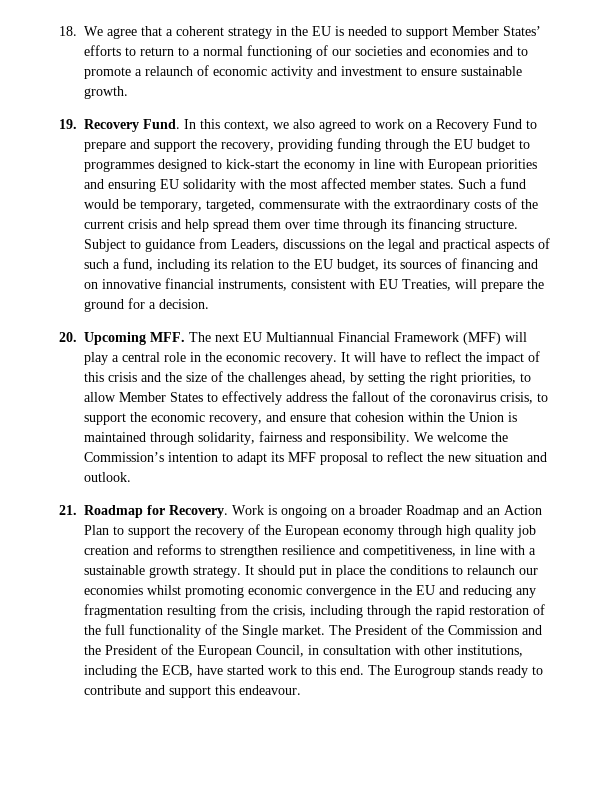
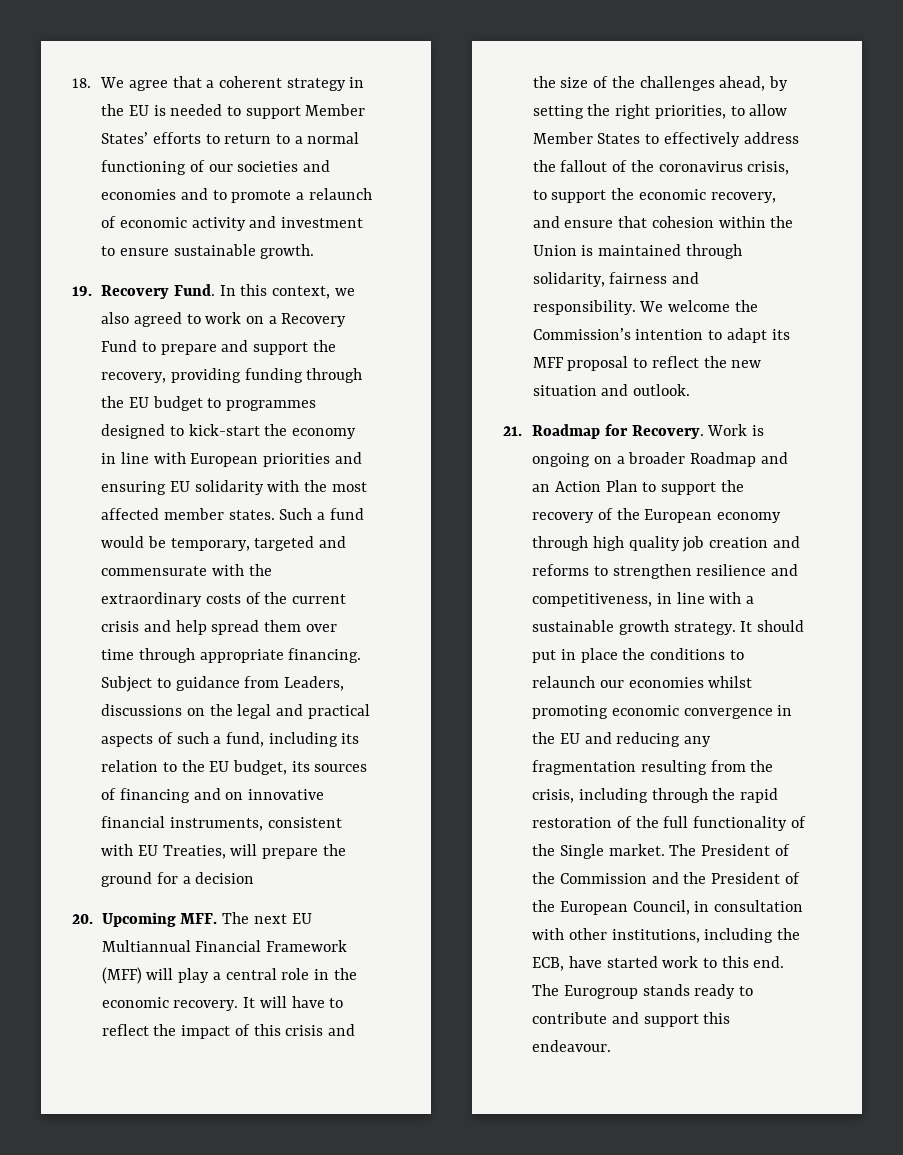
[206,199,256,212] targeted, -> [254,536,346,551] targeted and
[391,218,519,232] its financing structure. -> [199,648,362,663] appropriate financing.
[159,299,210,309] decision. -> [195,872,255,884] decision

